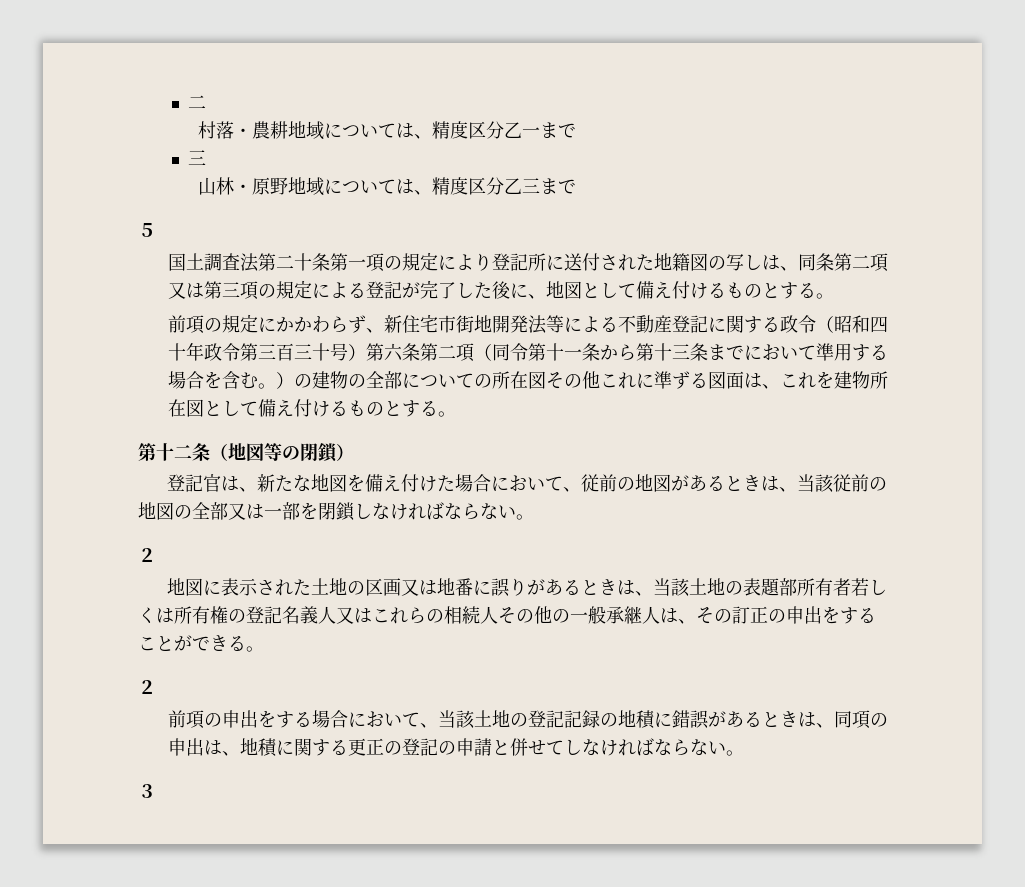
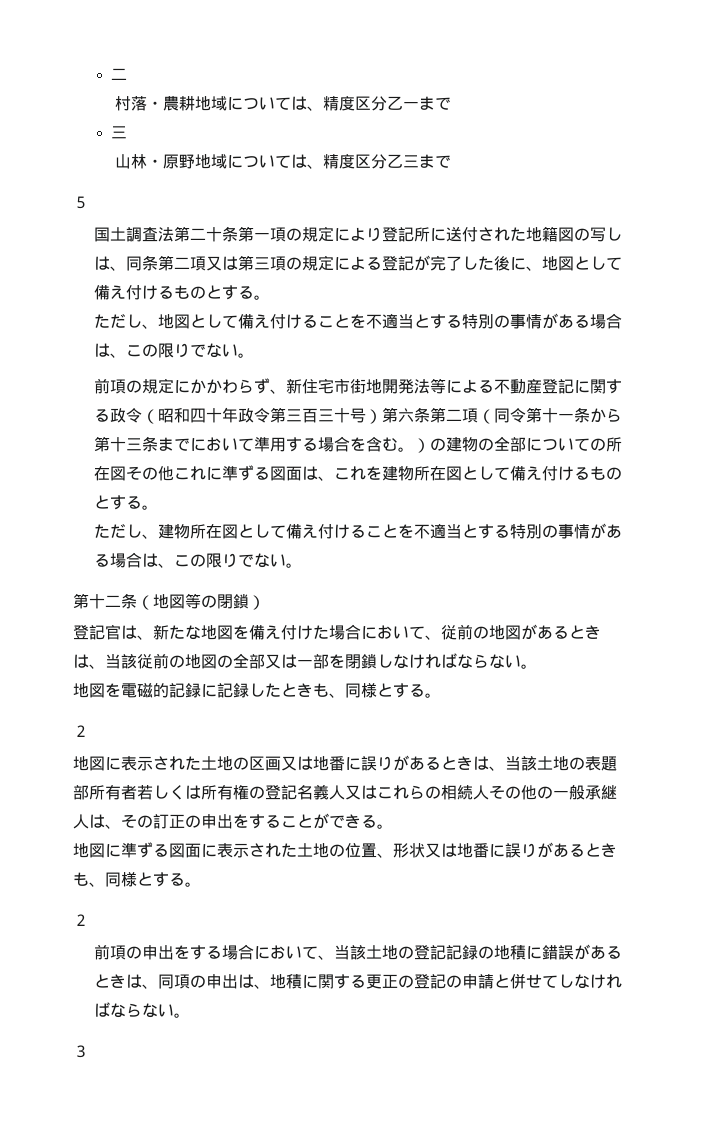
(835, 296) none -> [93,313,622,329] [93,343,254,358] // ただし、地図として備え付けることを不適当とする特別の事情がある場合は、この限りでない。
(457, 414) none -> [93,523,622,539] [93,552,302,568] // ただし、建物所在図として備え付けることを不適当とする特別の事情がある場合は、この限りでない。
(534, 517) none -> [73,683,441,698] // 地図を電磁的記録に記録したときも、同様とする。
(264, 649) none -> [73,842,617,858] [73,872,201,887] // 地図に準ずる図面に表示された土地の位置、形状又は地番に誤りがあるときも、同様とする。

